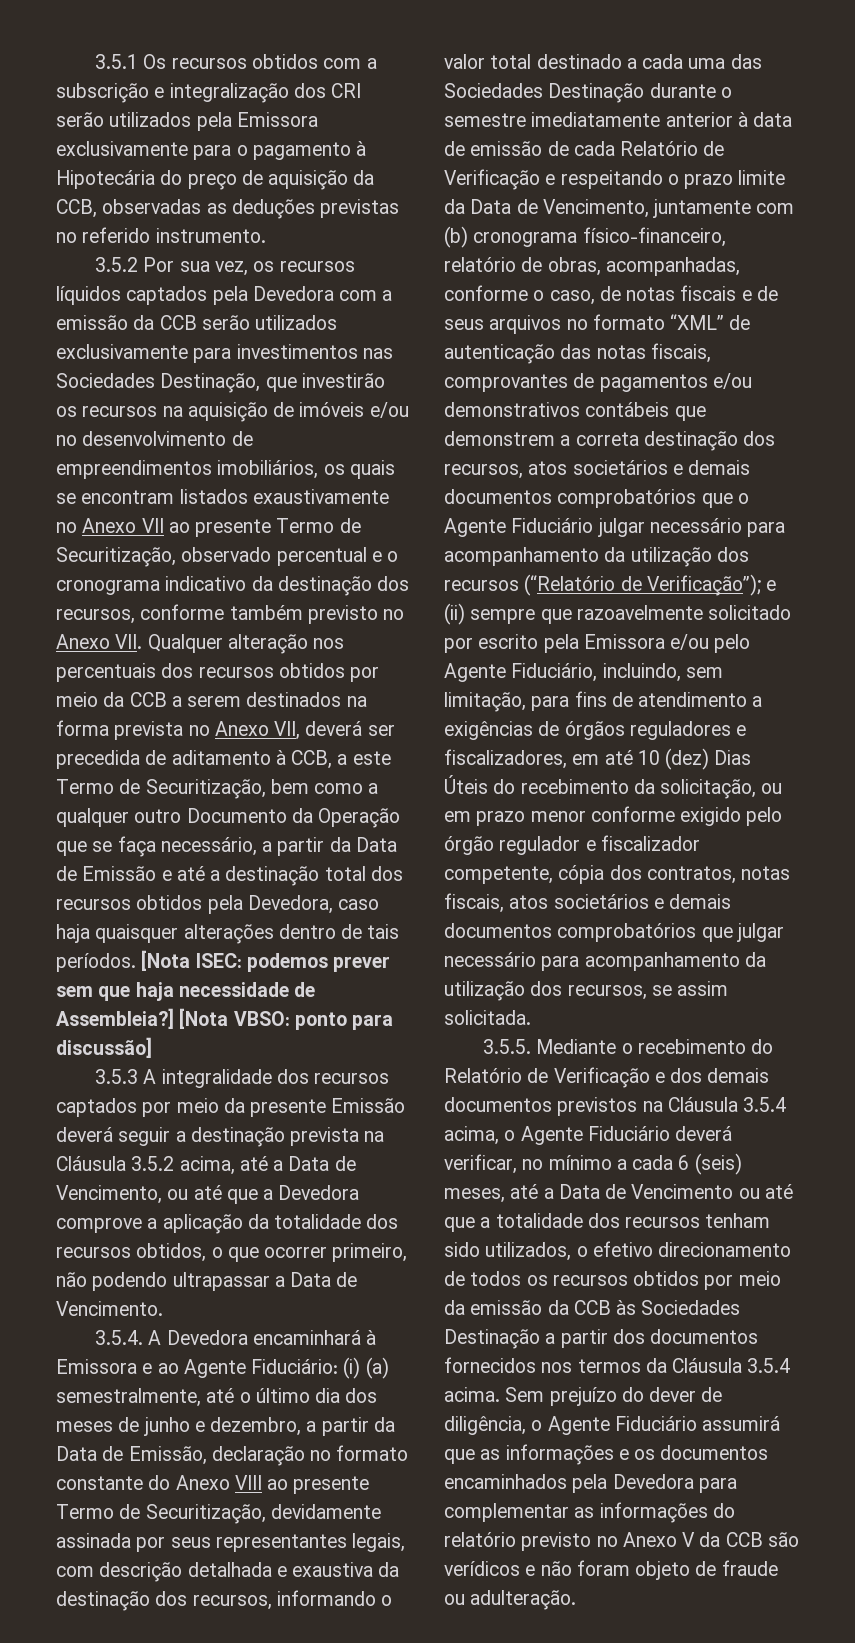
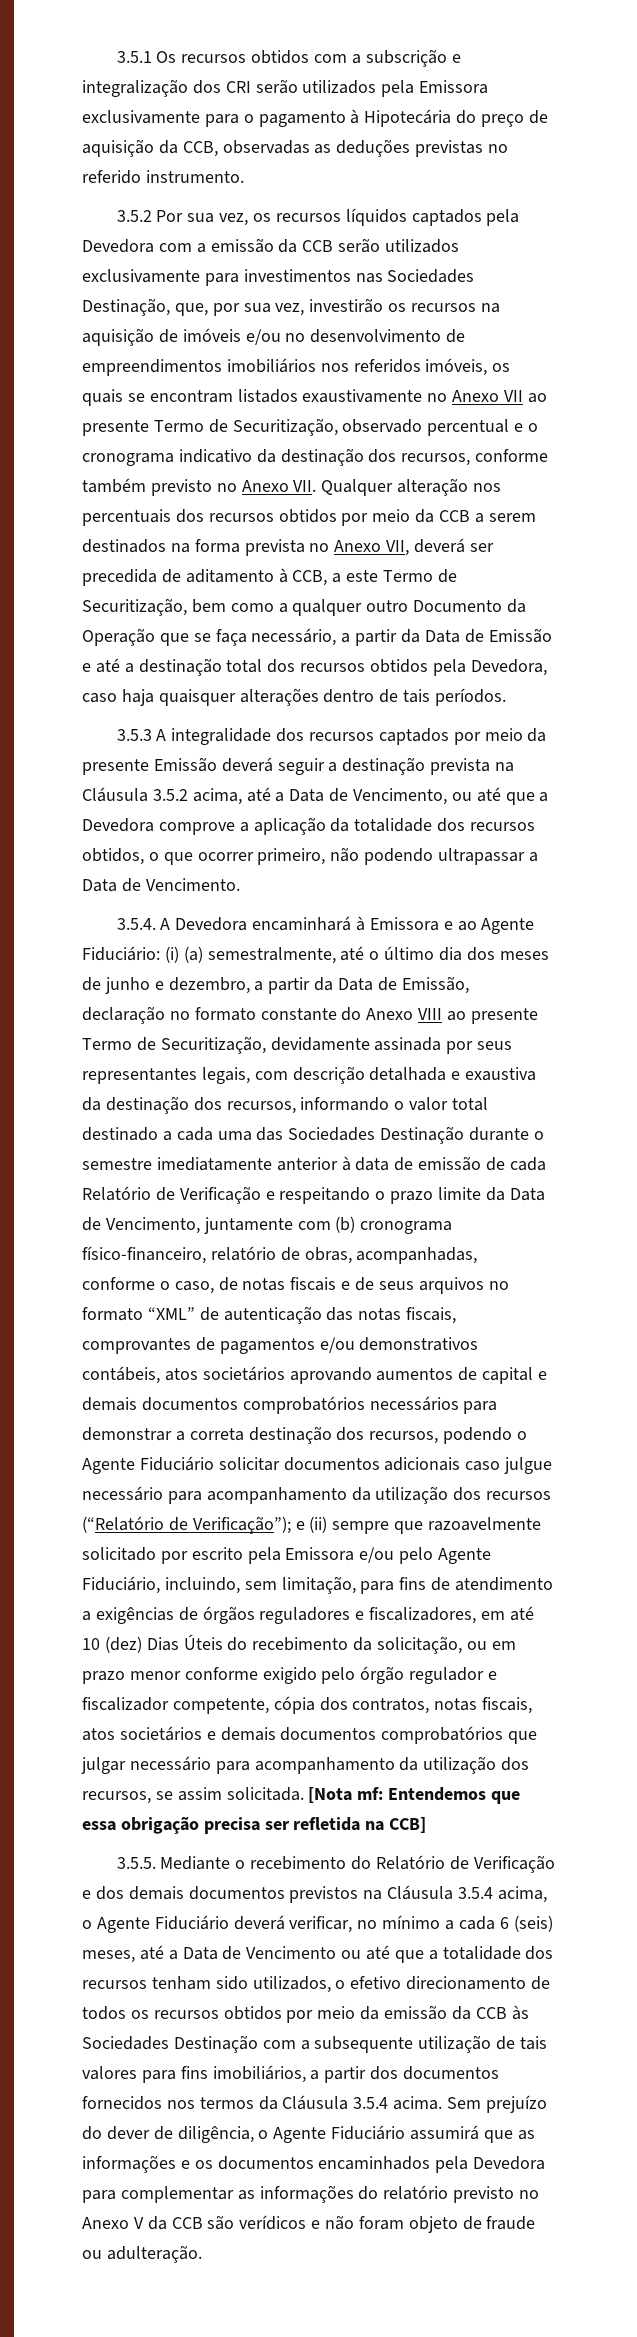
[265,377,297,392] que -> [174,303,305,316] que, por sua vez,
[217,460,319,479] imobiliários, -> [226,358,488,376] imobiliários nos referidos imóveis,
[141,950,391,972] [56,982,316,1001] [56,1008,394,1030] [56,1037,152,1058] [Nota ISEC: podemos prever sem que haja necessidade de Assembleia?] [Nota VBSO: ponto para discussão] -> (507, 697) none
[585,402,706,421] [444,431,555,446] contábeis que demonstrem -> [82,1366,548,1384] [82,1396,498,1414] [82,1427,172,1441] contábeis, atos societários aprovando aumentos de capital e demais documentos comprobatórios necessários para demonstrar
[528,460,751,475] [444,489,749,508] [444,518,645,537] atos societários e demais documentos comprobatórios que o Agente Fiduciário julgar -> [443,1427,528,1444] [82,1456,553,1474] podendo o Agente Fiduciário solicitar documentos adicionais caso julgue
(531, 1017) none -> [308,1787,521,1804] [82,1816,427,1835] [Nota mf: Entendemos que essa obrigação precisa ser refletida na CCB]
(540, 1339) none -> [262,2035,548,2053] [82,2065,306,2083] com a subsequente utilização de tais valores para fins imobiliários,

